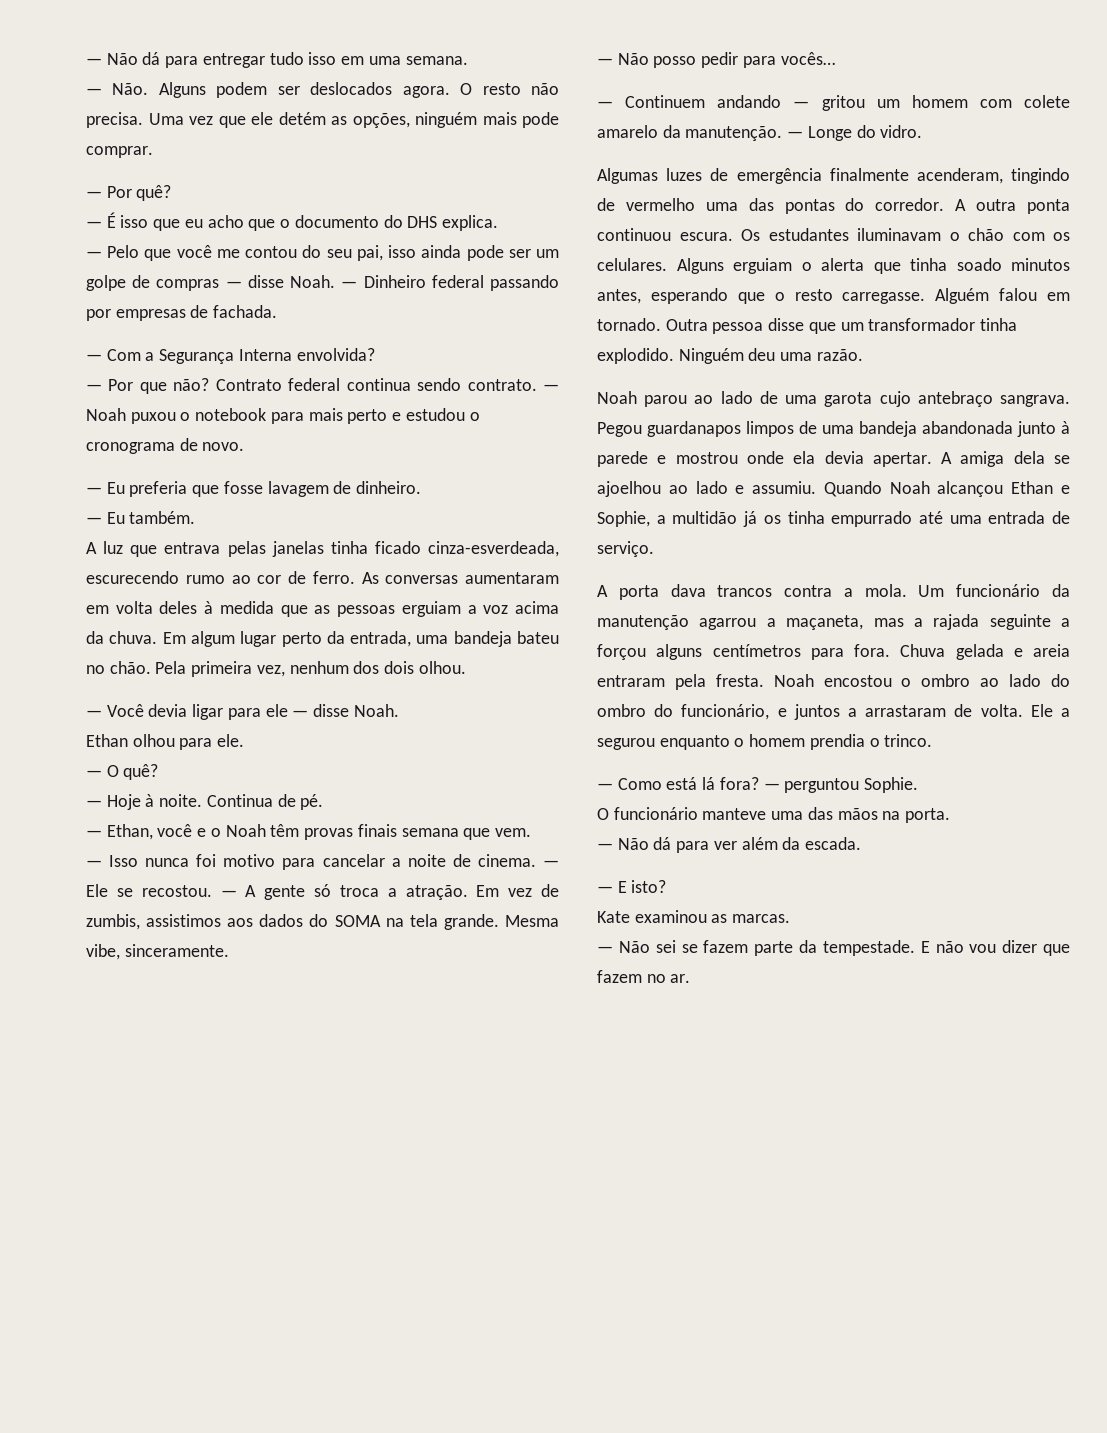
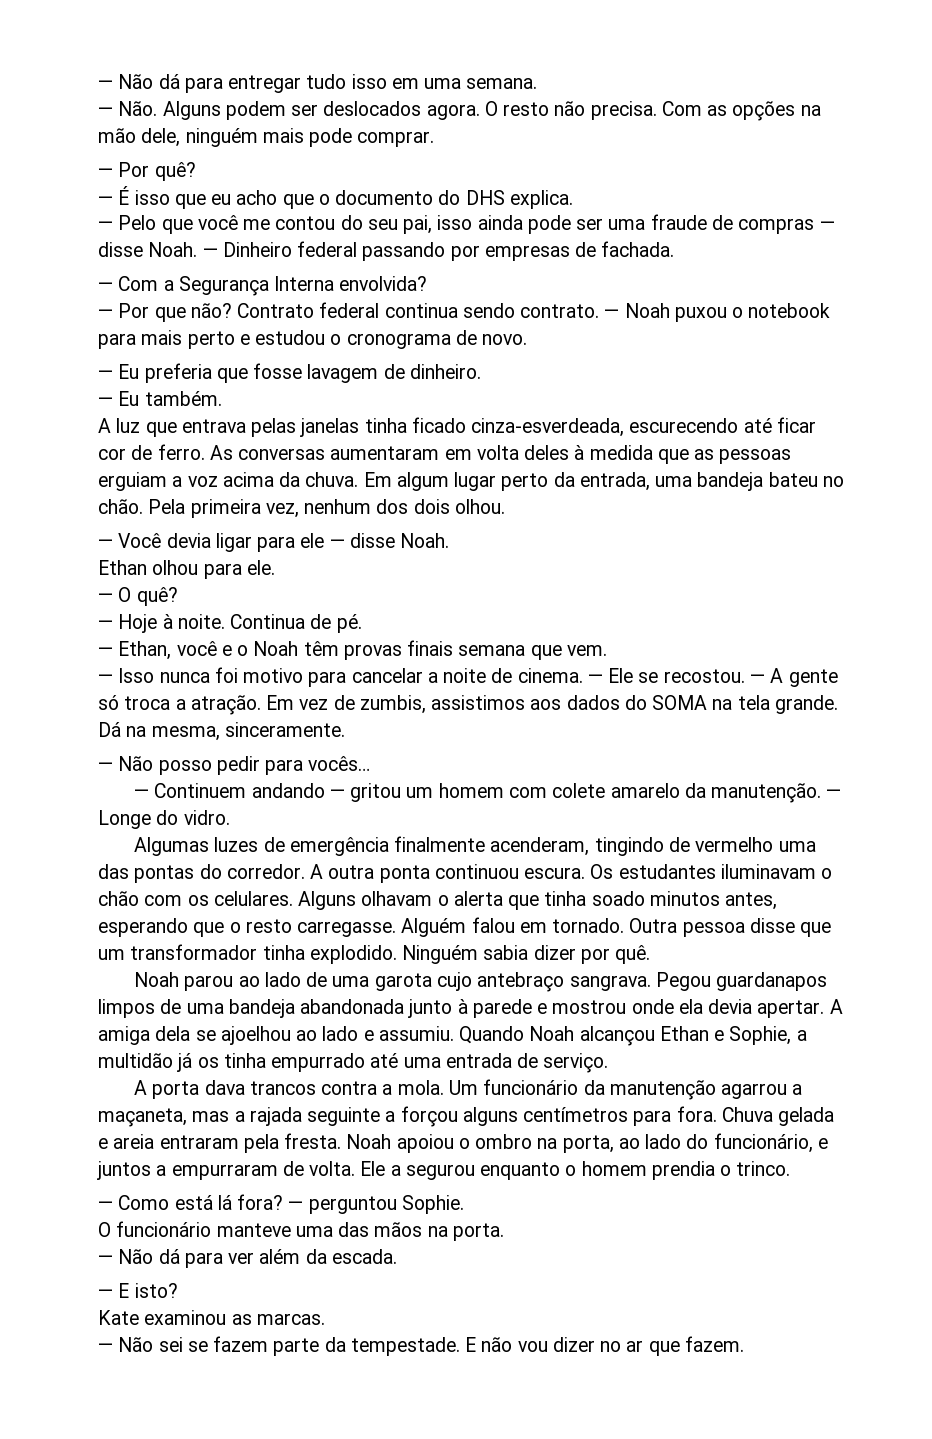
[148,112,410,128] Uma vez que ele detém as opções, -> [661,101,821,121] [98,128,181,147] Com as opções na mão dele,
[536,249,559,258] [86,275,126,291] um golpe -> [608,214,707,230] uma fraude
[185,575,251,584] rumo ao -> [743,417,816,433] até ficar
[504,915,559,927] [86,944,120,960] Mesma vibe, -> [98,722,220,741] Dá na mesma,
[733,258,792,274] erguiam -> [361,891,433,906] olhavam
[748,348,863,361] deu uma razão. -> [483,945,651,964] sabia dizer por quê.
[823,675,892,687] encostou -> [396,1134,454,1153] apoiou
(971, 680) none -> [537,1135,614,1153] na porta,
[597,704,674,717] ombro do -> (709, 1141) none
[865,705,947,717] arrastaram -> [171,1164,278,1180] empurraram
[1043,944,1070,956] [597,970,691,983] que fazem no ar. -> [600,1336,744,1356] no ar que fazem.

